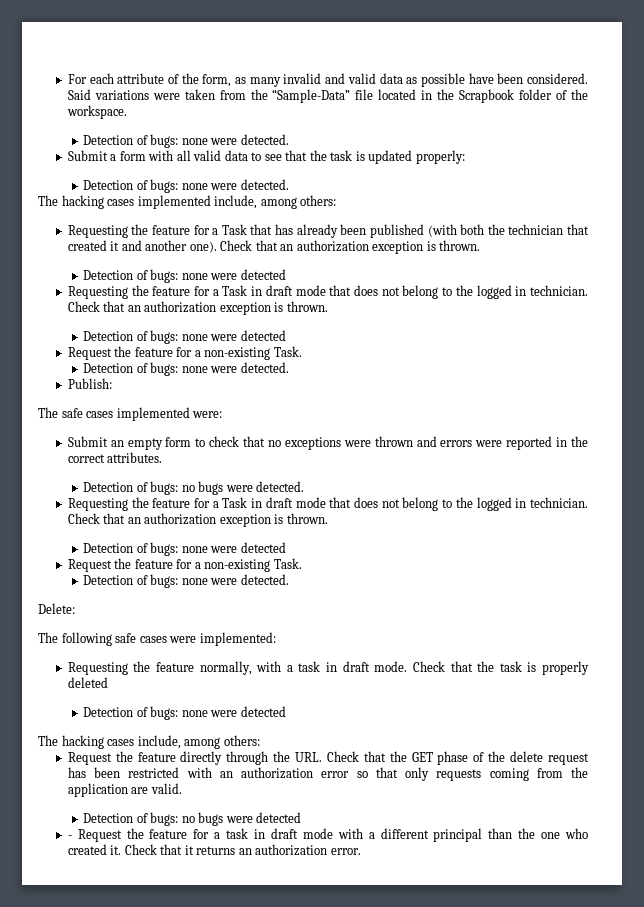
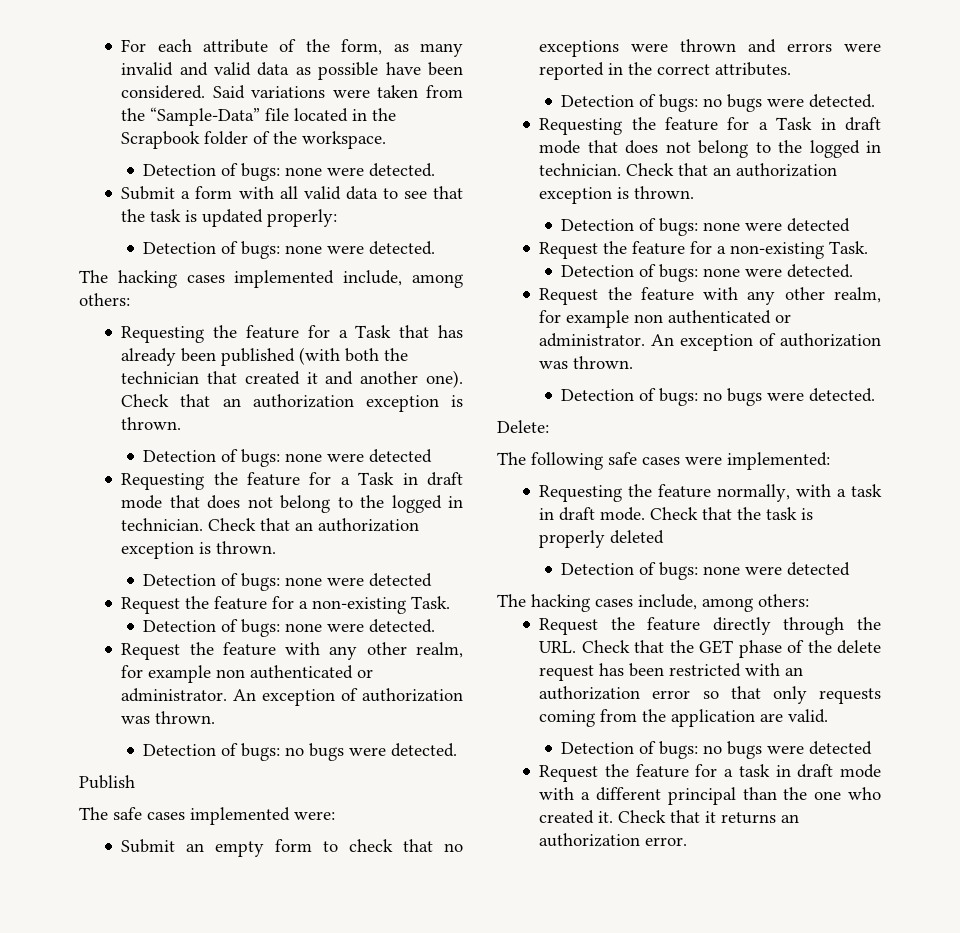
[67,378,112,389] Publish: -> [121,642,463,660] [121,665,374,683] [121,688,463,706] [121,711,216,724] [143,743,458,761] [79,775,135,789] Request the feature with any other realm, for example non authenticated or administrator. An exception of authorization was thrown. // Detection of bugs: no bugs were detected. // Publish
(289, 579) none -> [539,287,881,305] [539,310,792,328] [539,333,881,351] [539,356,634,369] [561,388,876,406] // Request the feature with any other realm, for example non authenticated or administrator. An exception of authorization was thrown. // Detection of bugs: no bugs were detected.
[67,835,72,839] - -> (873, 748) none

